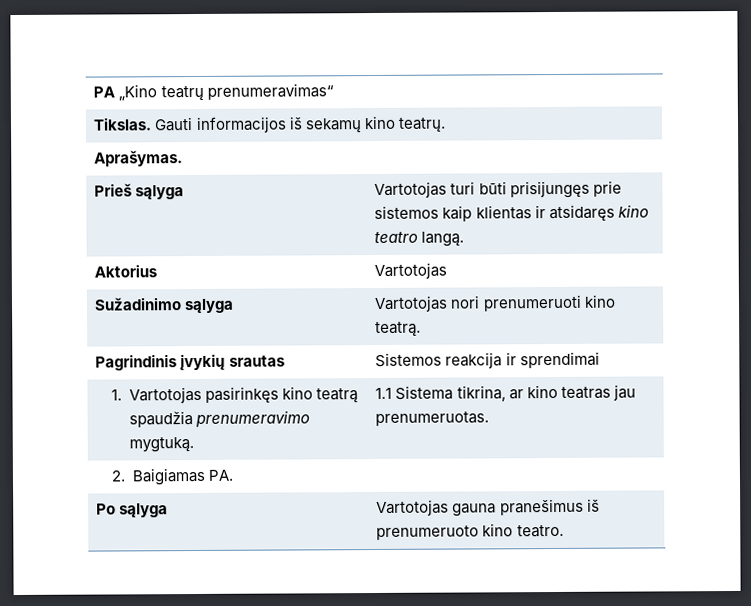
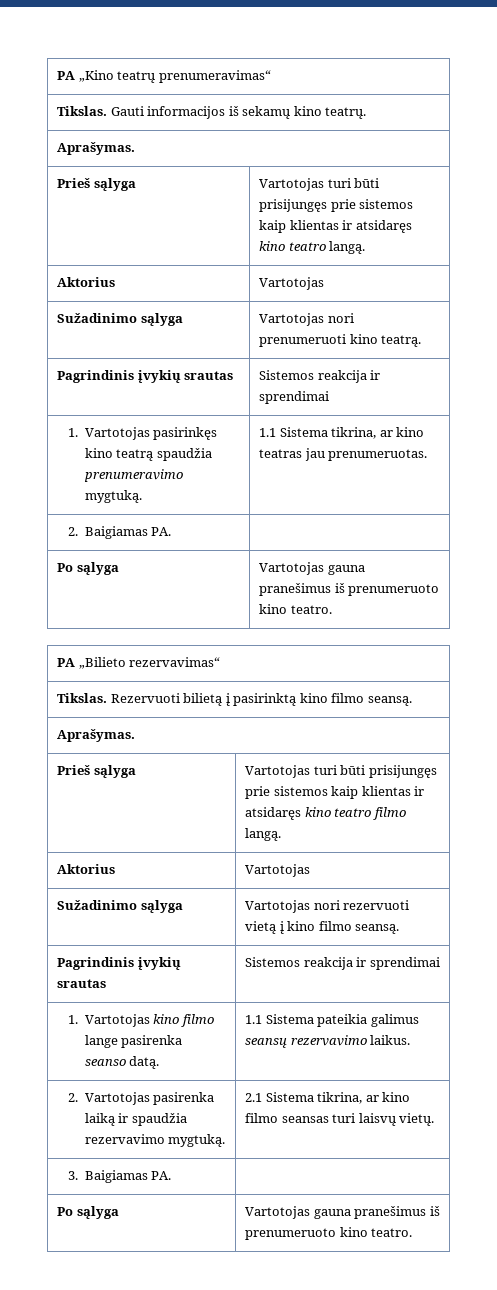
(564, 531) none -> [57,657,221,669] [57,693,412,706] [57,729,136,742] [57,765,136,778] [245,765,437,778] [245,786,425,799] [245,807,406,820] [245,828,282,841] [57,864,116,874] [245,864,311,877] [57,900,183,913] [245,900,410,913] [245,921,400,934] [57,957,181,970] [57,979,107,988] [245,957,440,970] [68,1014,214,1027] [84,1035,183,1048] [84,1056,160,1069] [245,1014,419,1027] [245,1035,411,1048] [68,1092,215,1105] [84,1113,187,1126] [84,1134,226,1147] [245,1092,411,1104] [245,1113,435,1126] [68,1170,172,1183] [57,1206,119,1219] [245,1206,440,1219] [245,1227,413,1240] // PA „Bilieto rezervavimas“ // Tikslas. Rezervuoti bilietą į pasirinktą kino filmo seansą. // Aprašymas. // Prieš sąlyga | Vartotojas turi būti prisijungęs prie sistemos kaip klientas ir atsidaręs kino teatro filmo langą. // Aktorius | Vartotojas // Sužadinimo sąlyga | Vartotojas nori rezervuoti vietą į kino filmo seansą. // Pagrindinis įvykių srautas | Sistemos reakcija ir sprendimai // 1. Vartotojas kino filmo lange pasirenka seanso datą. | 1.1 Sistema pateikia galimus seansų rezervavimo laikus. // 2. Vartotojas pasirenka laiką ir spaudžia rezervavimo mygtuką. | 2.1 Sistema tikrina, ar kino filmo seansas turi laisvų vietų. // 3. Baigiamas PA. | // Po sąlyga | Vartotojas gauna pranešimus iš prenumeruoto kino teatro.

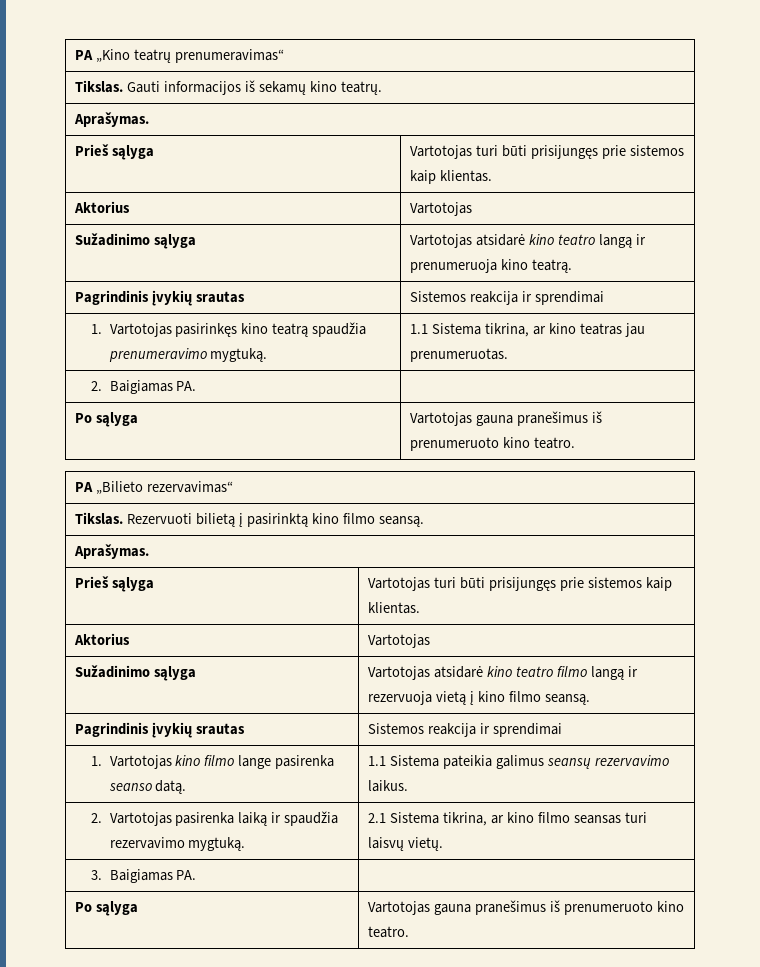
[289,220,412,233] [259,241,366,254] [57,277,116,287] [259,277,325,290] [57,313,183,326] [259,313,354,326] [259,334,347,347] klientas ir atsidaręs kino teatro langą. // Aktorius | Vartotojas // Sužadinimo sąlyga | Vartotojas nori prenumeruoti -> [440,170,493,182] [74,201,131,213] [410,202,473,216] [75,233,197,249] [410,234,646,248] [410,259,498,273] klientas. // Aktorius | Vartotojas // Sužadinimo sąlyga | Vartotojas atsidarė kino teatro langą ir prenumeruoja
[361,786,425,796] [245,807,406,820] [245,828,282,841] [57,864,116,874] [245,864,311,877] [57,900,183,913] [245,900,410,913] klientas ir atsidaręs kino teatro filmo langą. // Aktorius | Vartotojas // Sužadinimo sąlyga | Vartotojas nori rezervuoti -> [368,602,421,614] [74,633,131,645] [368,634,431,648] [75,665,197,681] [368,666,638,680] [368,691,433,705] klientas. // Aktorius | Vartotojas // Sužadinimo sąlyga | Vartotojas atsidarė kino teatro filmo langą ir rezervuoja

